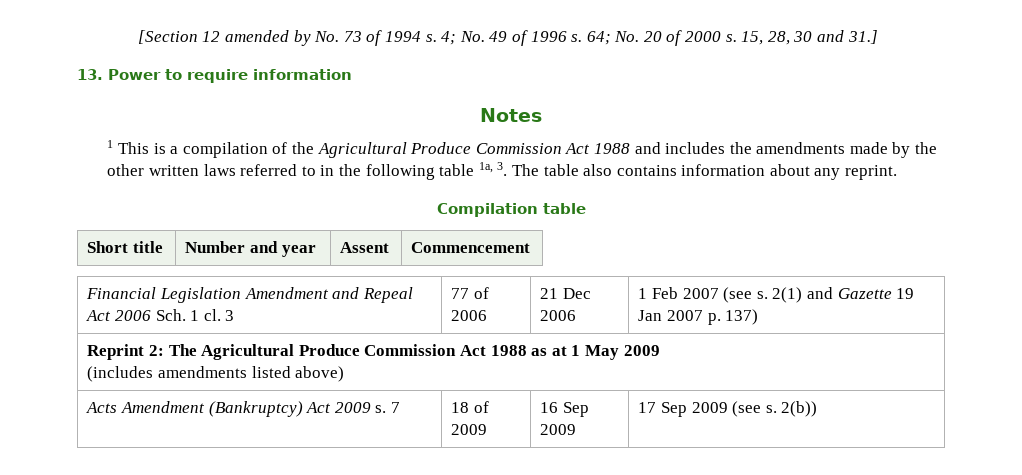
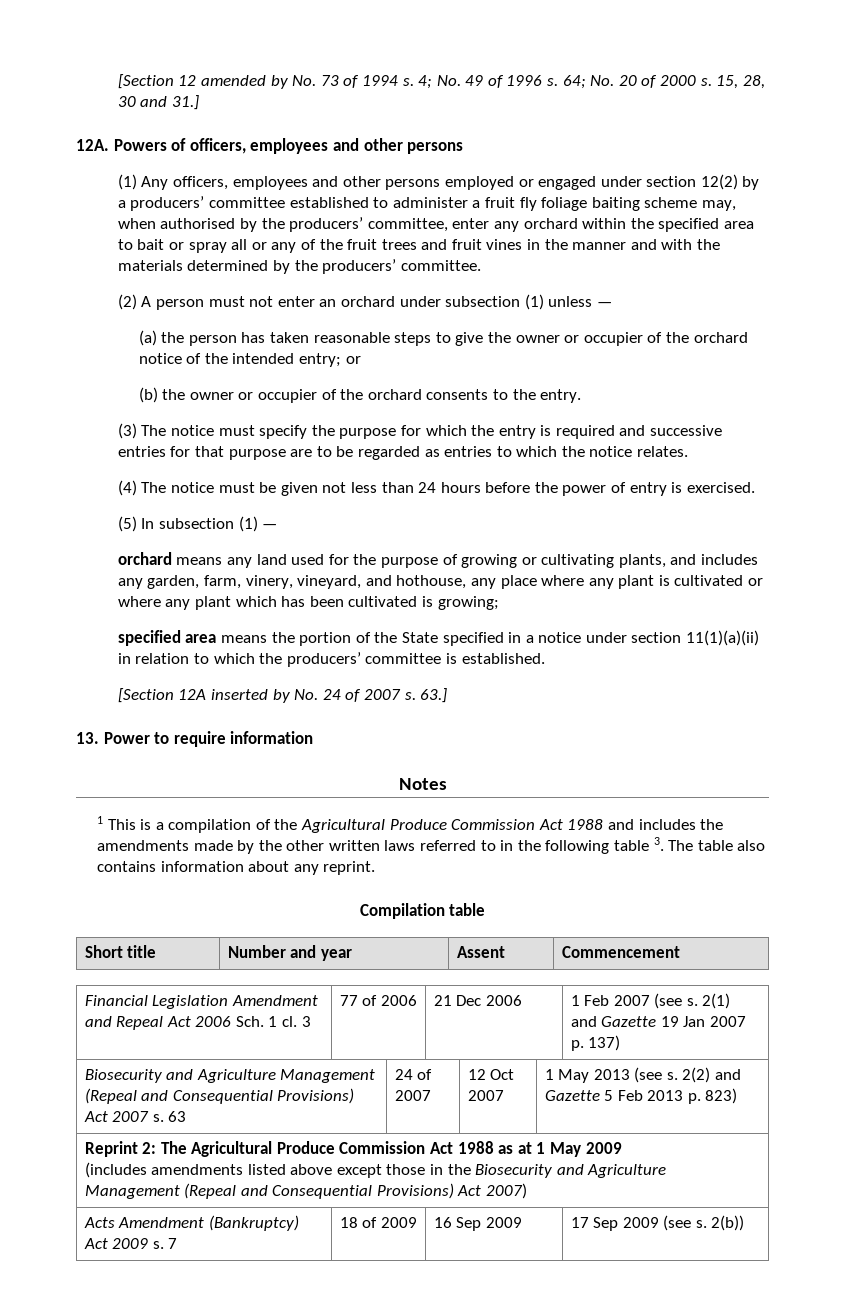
(878, 37) none -> [76,138,464,154] [117,174,760,190] [117,196,736,211] [117,217,754,232] [117,239,721,253] [117,259,481,274] [117,294,612,310] [138,330,748,346] [138,353,361,367] [138,387,582,403] [117,423,723,439] [117,446,689,460] [117,480,755,496] [117,516,278,532] [117,552,759,568] [117,575,764,589] [117,596,499,610] [117,630,760,646] [117,652,545,667] [117,688,448,703] // 12A. Powers of officers, employees and other persons // (1) Any officers, employees and other persons employed or engaged under section 12(2) by a producers’ committee established to administer a fruit fly foliage baiting scheme may, when authorised by the producers’ committee, enter any orchard within the specified area to bait or spray all or any of the fruit trees and fruit vines in the manner and with the materials determined by the producers’ committee. // (2) A person must not enter an orchard under subsection (1) unless — // (a) the person has taken reasonable steps to give the owner or occupier of the orchard notice of the intended entry; or // (b) the owner or occupier of the orchard consents to the entry. // (3) The notice must specify the purpose for which the entry is required and successive entries for that purpose are to be regarded as entries to which the notice relates. // (4) The notice must be given not less than 24 hours before the power of entry is exercised. // (5) In subsection (1) — // orchard means any land used for the purpose of growing or cultivating plants, and includes any garden, farm, vinery, vineyard, and hothouse, any place where any plant is cultivated or where any plant which has been cultivated is growing; // specified area means the portion of the State specified in a notice under section 11(1)(a)(ii) in relation to which the producers’ committee is established. // [Section 12A inserted by No. 24 of 2007 s. 63.]
[478,162,493,173] 1a, -> (649, 845) none
(759, 317) none -> [84,1069,376,1083] [84,1088,355,1104] [83,1111,187,1122] [394,1069,433,1080] [394,1090,431,1101] [467,1069,515,1080] [467,1090,504,1101] [544,1067,742,1083] [544,1088,738,1104] // Biosecurity and Agriculture Management (Repeal and Consequential Provisions) Act 2007 s. 63 | 24 of 2007 | 12 Oct 2007 | 1 May 2013 (see s. 2(2) and Gazette 5 Feb 2013 p. 823)
[295,366,345,382] above) -> [290,1164,667,1178] [84,1183,528,1199] above except those in the Biosecurity and Agriculture Management (Repeal and Consequential Provisions) Act 2007)

